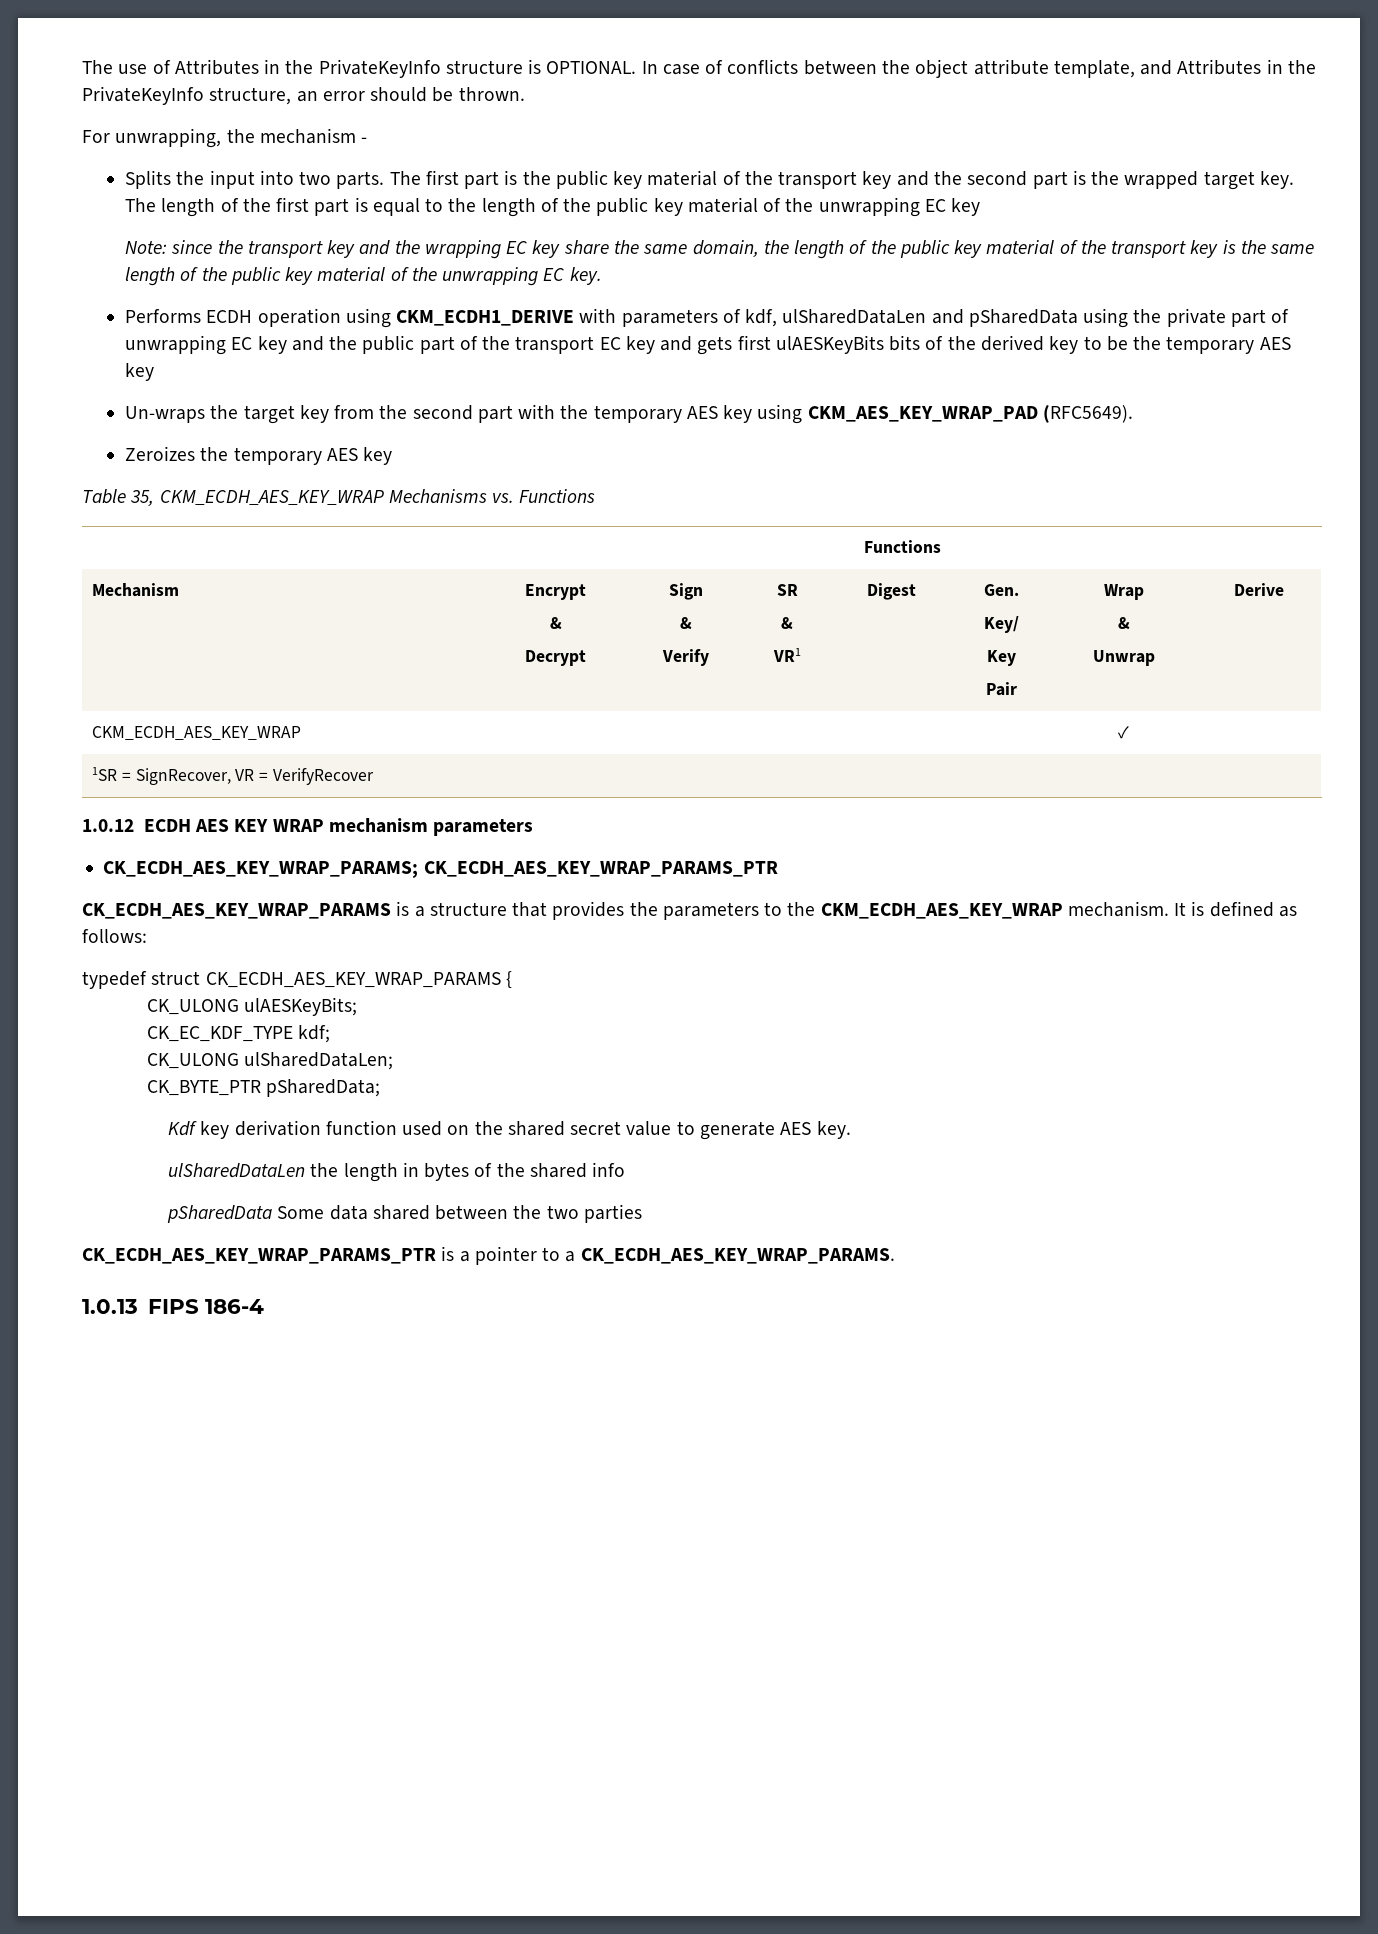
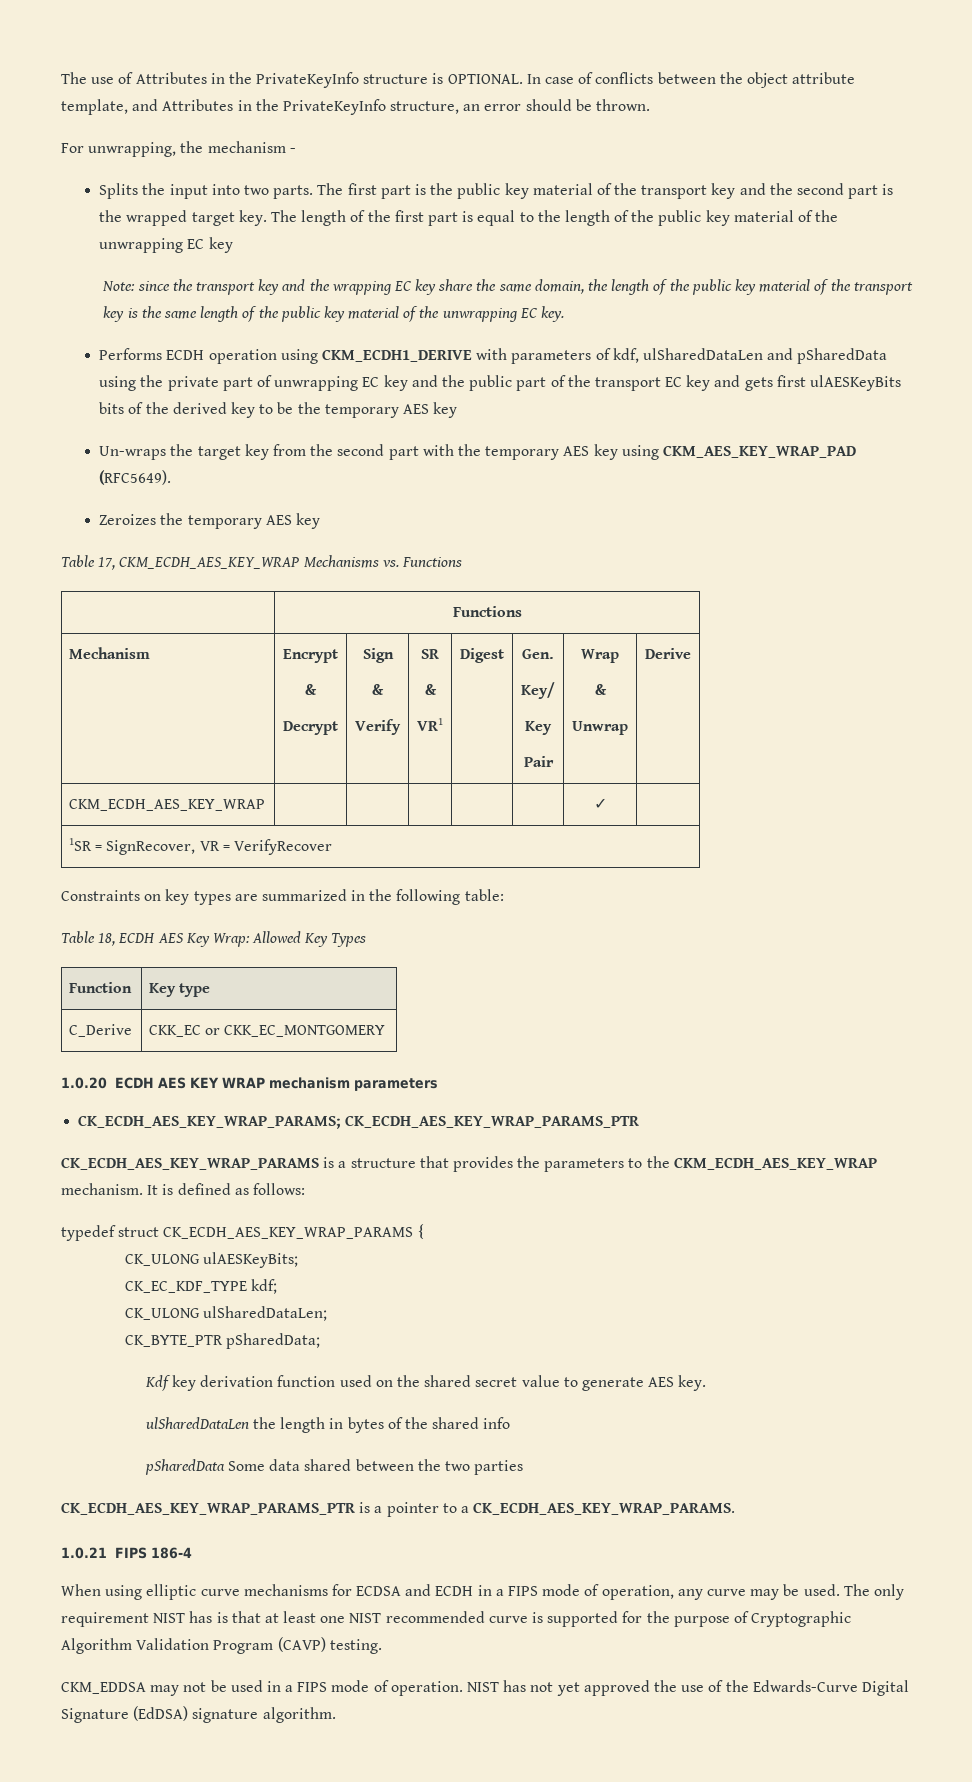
[130,490,155,506] 35, -> [98,557,116,570] 17,
[82,819,134,832] 1.0.12 -> [61,889,504,905] [61,931,367,947] [69,982,133,993] [149,983,211,997] [69,1024,133,1037] [149,1025,386,1037] [61,1077,107,1089] Constraints on key types are summarized in the following table: // Table 18, ECDH AES Key Wrap: Allowed Key Types // Function | Key type // C_Derive | CKK_EC or CKK_EC_MONTGOMERY // 1.0.20
[82,1299,138,1314] 1.0.13 -> [61,1547,107,1559] 1.0.21
(264, 1306) none -> [61,1584,904,1600] [61,1611,852,1627] [61,1637,382,1654] [61,1680,909,1696] [61,1706,336,1723] // When using elliptic curve mechanisms for ECDSA and ECDH in a FIPS mode of operation, any curve may be used. The only requirement NIST has is that at least one NIST recommended curve is supported for the purpose of Cryptographic Algorithm Validation Program (CAVP) testing. // CKM_EDDSA may not be used in a FIPS mode of operation. NIST has not yet approved the use of the Edwards-Curve Digital Signature (EdDSA) signature algorithm.

